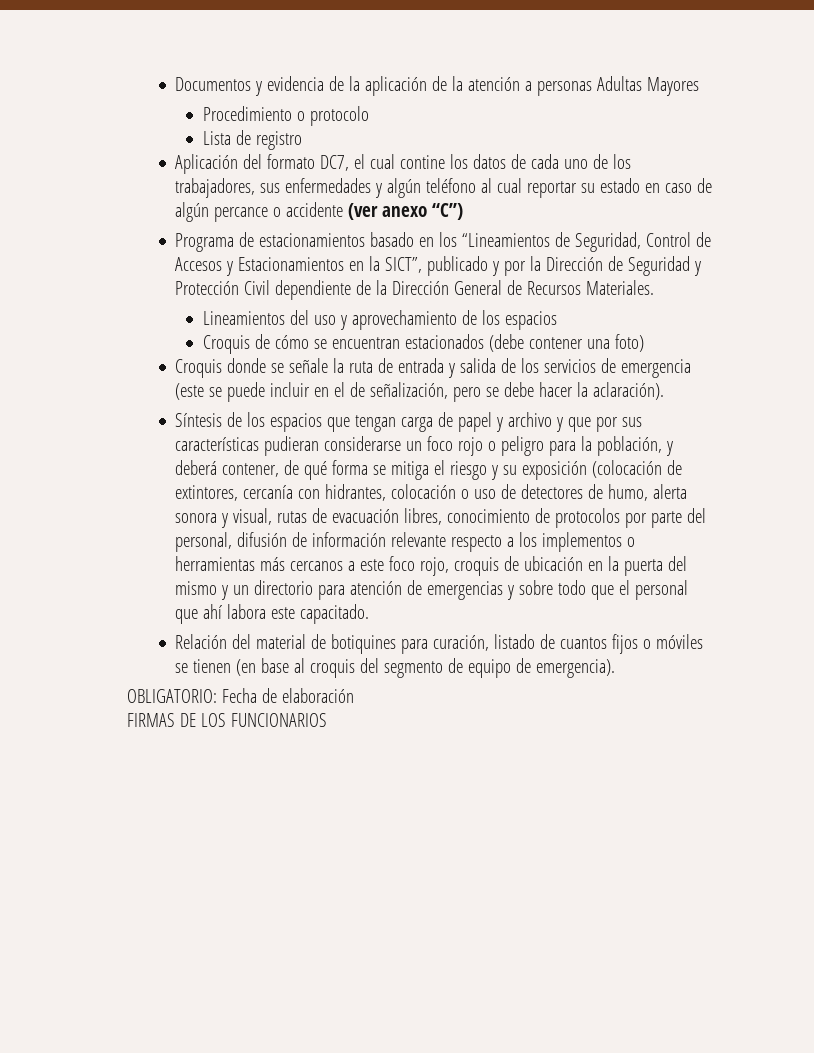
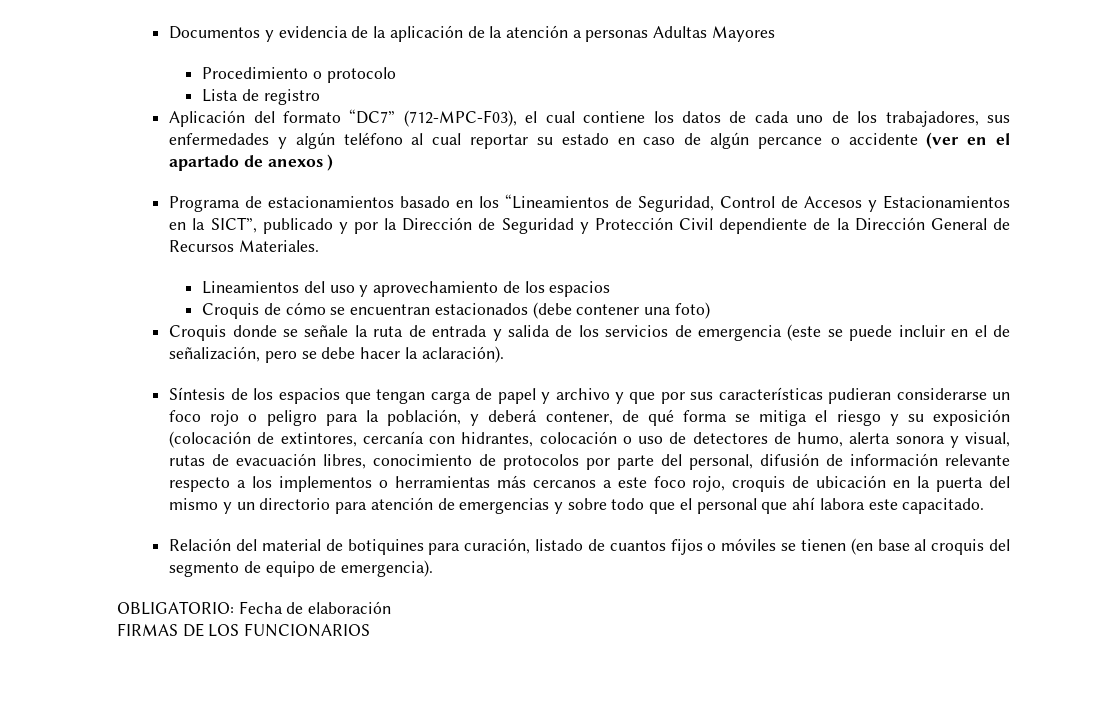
[320,155,350,171] DC7, -> [349,109,517,127] “DC7” (712-MPC-F03),
[400,155,446,169] contine -> [583,111,646,123] contiene
[382,203,464,220] anexo “C”) -> [967,133,1010,145] [169,154,334,171] en el apartado de anexos )

